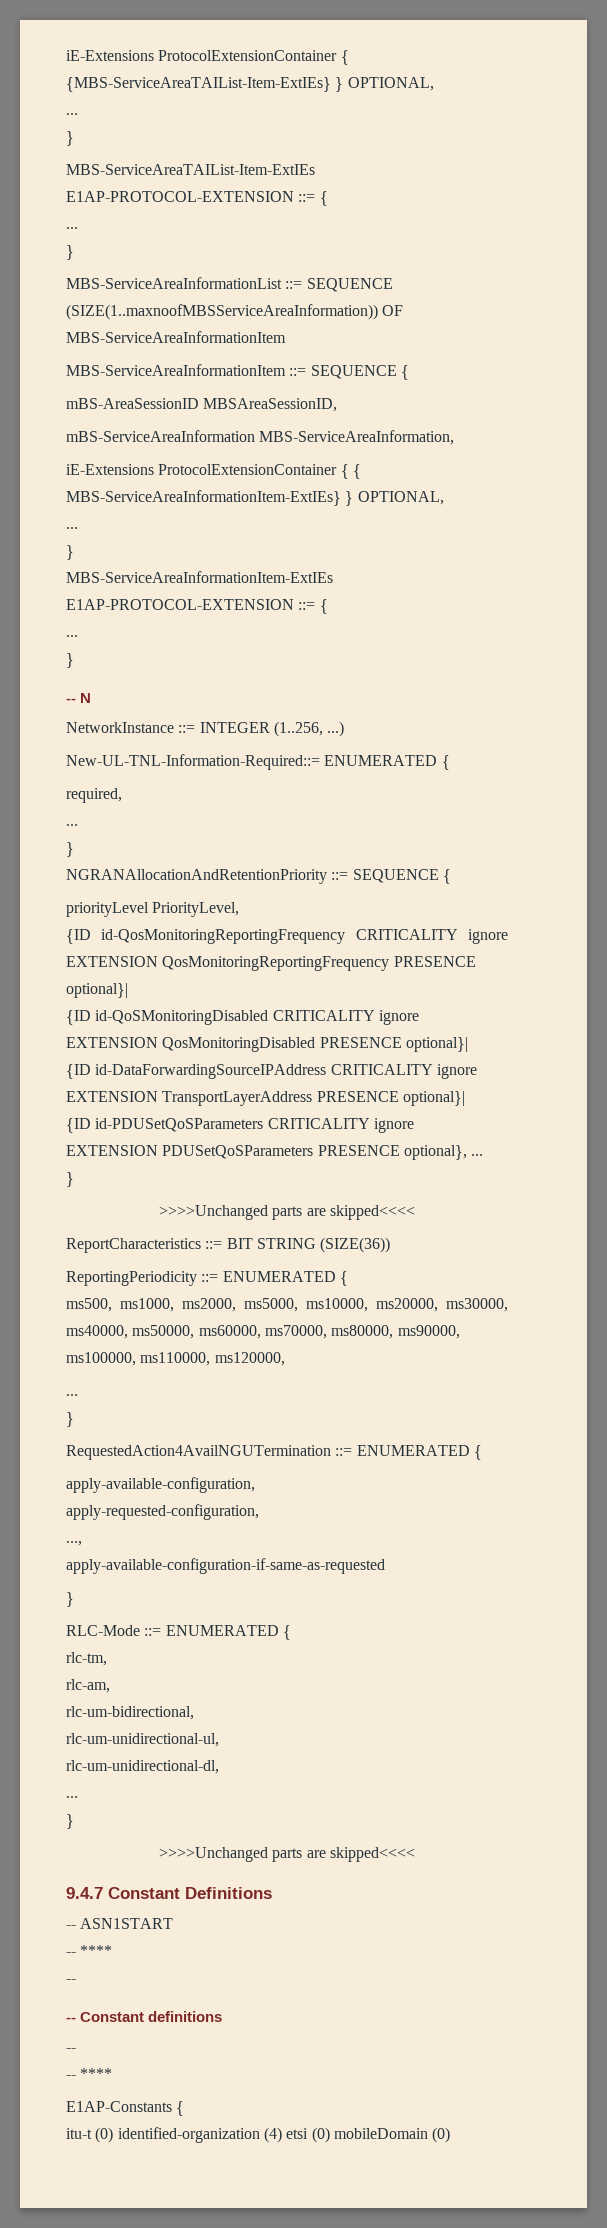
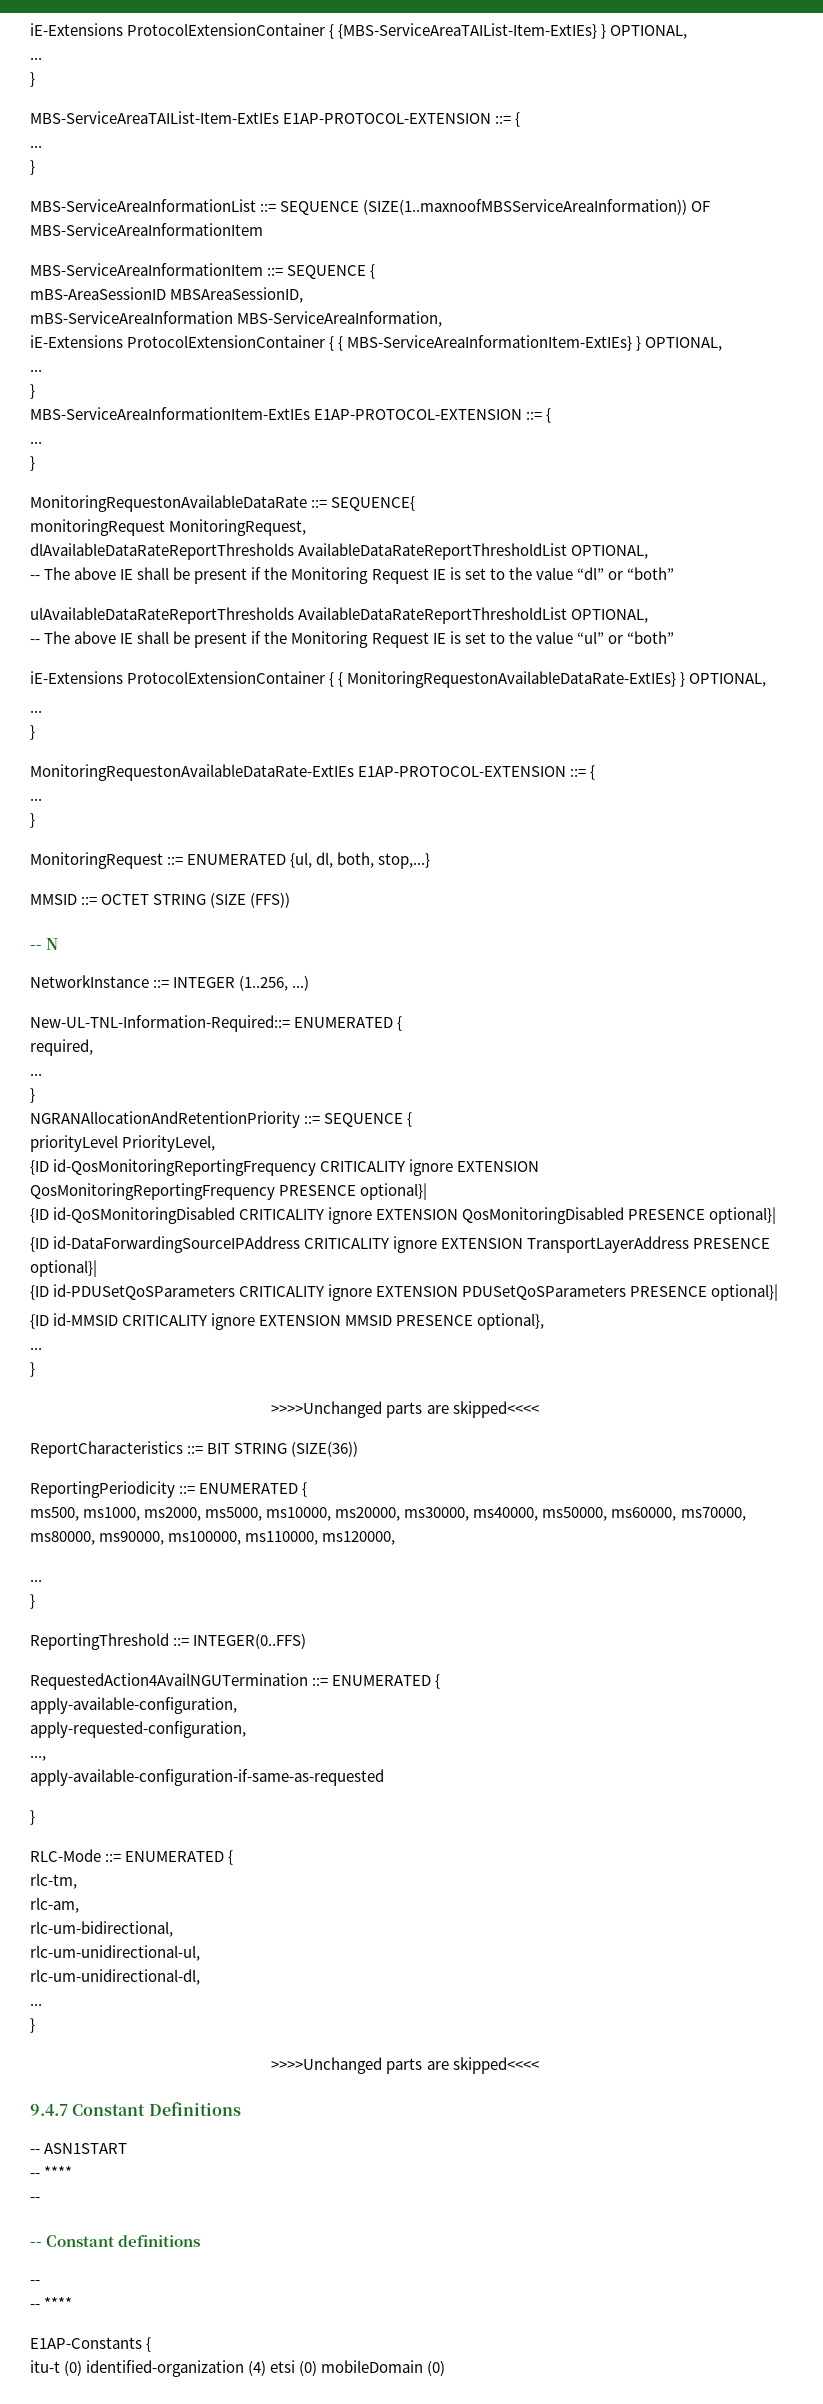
(74, 660) none -> [30,495,416,512] [30,519,307,536] [30,543,649,560] [30,567,674,584] [30,607,649,624] [30,631,674,648] [30,671,767,688] [30,710,42,713] [30,725,35,740] [30,764,596,781] [30,798,42,801] [30,813,35,828] [30,852,431,869] [30,892,291,908] // MonitoringRequestonAvailableDataRate ::= SEQUENCE{ // monitoringRequest MonitoringRequest, // dlAvailableDataRateReportThresholds AvailableDataRateReportThresholdList OPTIONAL, // -- The above IE shall be present if the Monitoring Request IE is set to the value “dl” or “both” // ulAvailableDataRateReportThresholds AvailableDataRateReportThresholdList OPTIONAL, // -- The above IE shall be present if the Monitoring Request IE is set to the value “ul” or “both” // iE-Extensions ProtocolExtensionContainer { { MonitoringRequestonAvailableDataRate-ExtIEs} } OPTIONAL, // ... // } // MonitoringRequestonAvailableDataRate-ExtIEs E1AP-PROTOCOL-EXTENSION ::= { // ... // } // MonitoringRequest ::= ENUMERATED {ul, dl, both, stop,...} // MMSID ::= OCTET STRING (SIZE (FFS))
(400, 1150) none -> [711,1284,779,1301] [30,1313,474,1330] optional}| // {ID id-MMSID CRITICALITY ignore EXTENSION MMSID PRESENCE
(467, 1152) none -> (545, 1321) //
(74, 1419) none -> [30,1633,307,1650] // ReportingThreshold ::= INTEGER(0..FFS)

